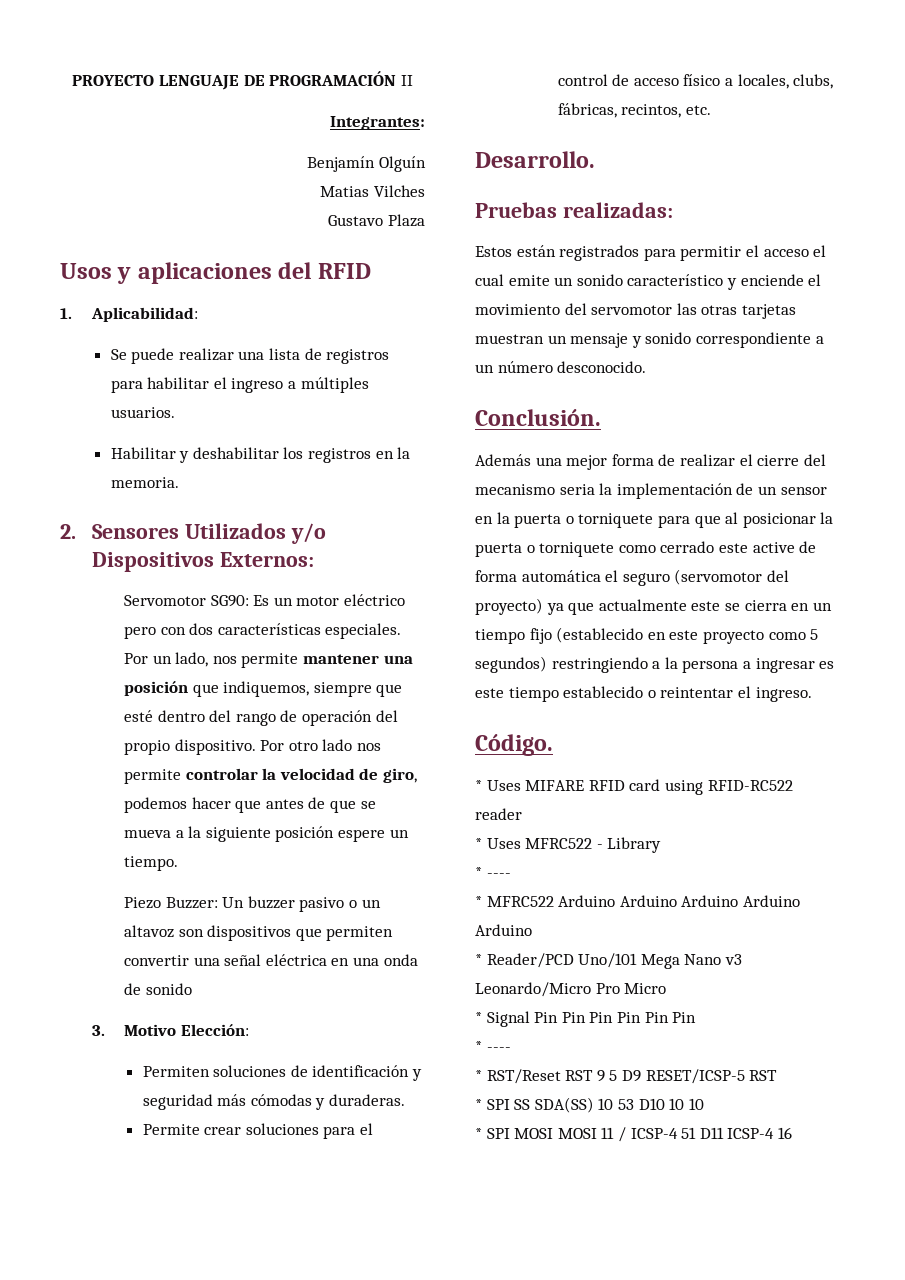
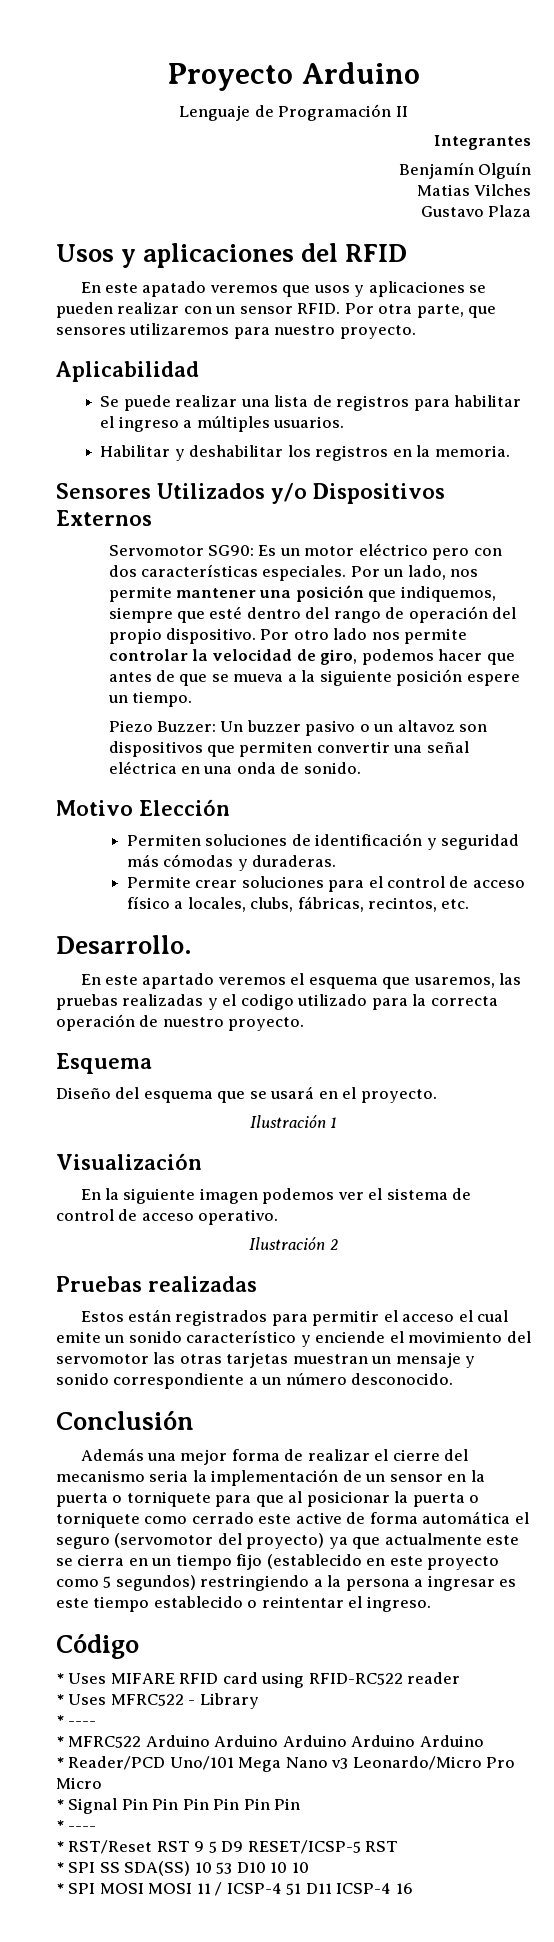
[72,71,397,90] PROYECTO LENGUAJE DE PROGRAMACIÓN -> [167,62,420,91] [179,104,392,121] Proyecto Arduino // Lenguaje de Programación
[330,116,425,130] Integrantes: -> [434,135,531,150] Integrantes
[60,307,198,322] 1. Aplicabilidad: -> [80,281,487,297] [56,302,497,318] [56,323,416,339] [56,361,199,382] En este apatado veremos que usos y aplicaciones se pueden realizar con un sensor RFID. Por otra parte, que sensores utilizaremos para nuestro proyecto. // Aplicabilidad
[60,524,76,539] 2. -> (510, 451) none
[219,552,314,567] Externos: -> [56,510,152,526] Externos
[145,983,192,995] [91,1024,249,1036] sonido // 3. Motivo Elección: -> [303,762,361,774] [56,799,230,816] sonido. // Motivo Elección
(595, 159) none -> [80,973,522,989] [56,994,498,1010] [56,1014,305,1031] [56,1053,152,1074] [56,1086,437,1103] [249,1115,338,1128] [56,1153,202,1170] [80,1188,472,1204] [56,1209,279,1225] [249,1237,338,1250] // En este apartado veremos el esquema que usaremos, las pruebas realizadas y el codigo utilizado para la correcta operación de nuestro proyecto. // Esquema // Diseño del esquema que se usará en el proyecto. // Ilustración 1 // Visualización // En la siguiente imagen podemos ver el sistema de control de acceso operativo. // Ilustración 2
[562,202,673,218] realizadas: -> [148,1276,257,1292] realizadas
[475,409,601,426] Conclusión. -> [56,1410,194,1430] Conclusión
[475,734,553,756] Código. -> [56,1633,139,1659] Código

